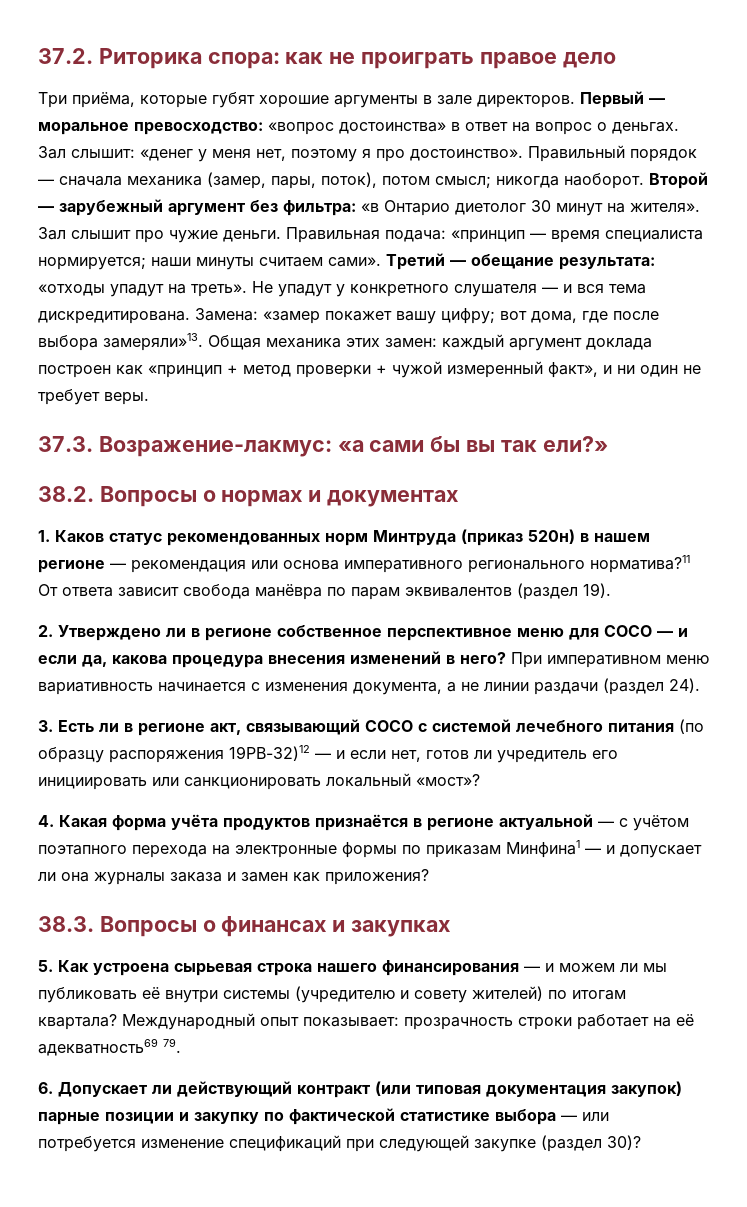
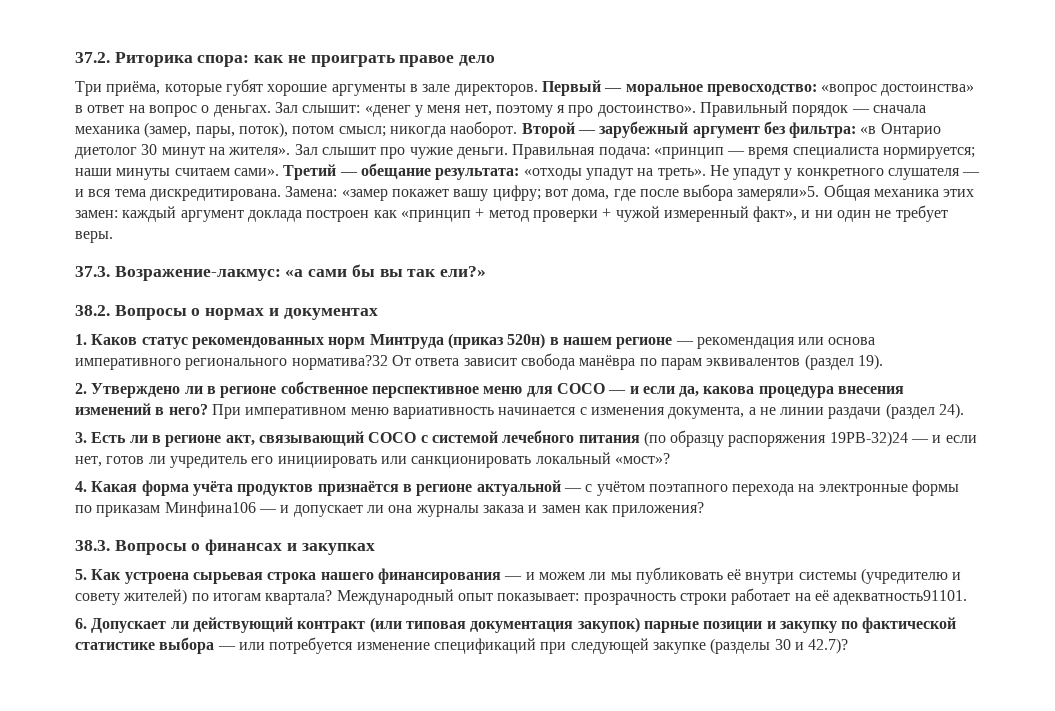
[103,333,203,351] замеряли»13. -> [737,186,820,201] замеряли»5.
[590,555,690,573] норматива?11 -> [291,355,388,370] норматива?32
[229,745,310,761] 19РВ-32)12 -> [829,431,908,447] 19РВ-32)24
[506,840,580,858] Минфина1 -> [164,501,256,517] Минфина106
[38,1038,181,1056] адекватность69 79. -> [833,590,968,605] адекватность91101.
[541,1135,641,1152] (раздел 30)? -> [710,638,849,654] (разделы 30 и 42.7)?

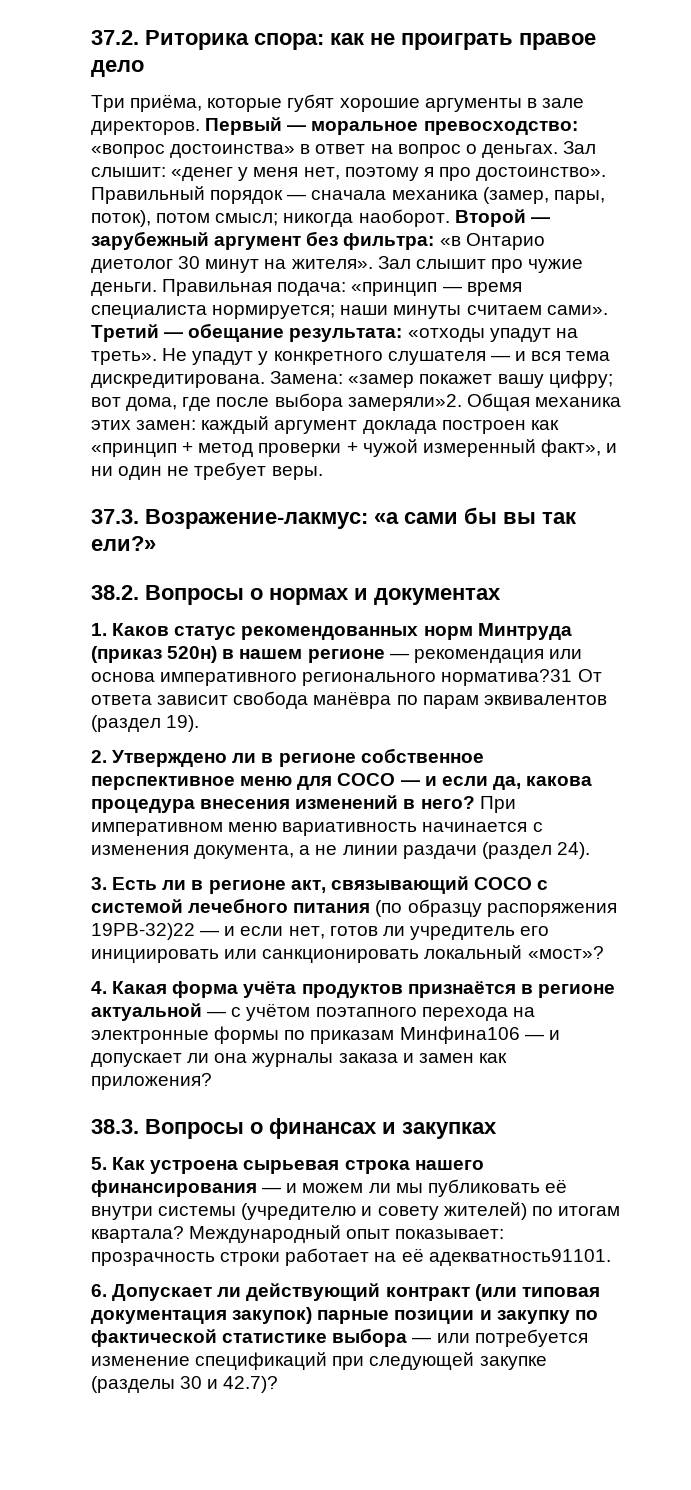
[737,186,820,201] замеряли»5. -> [347,394,462,411] замеряли»2.
[291,355,388,370] норматива?32 -> [441,669,573,686] норматива?31
[829,431,908,447] 19РВ-32)24 -> [91,923,195,940] 19РВ-32)22

